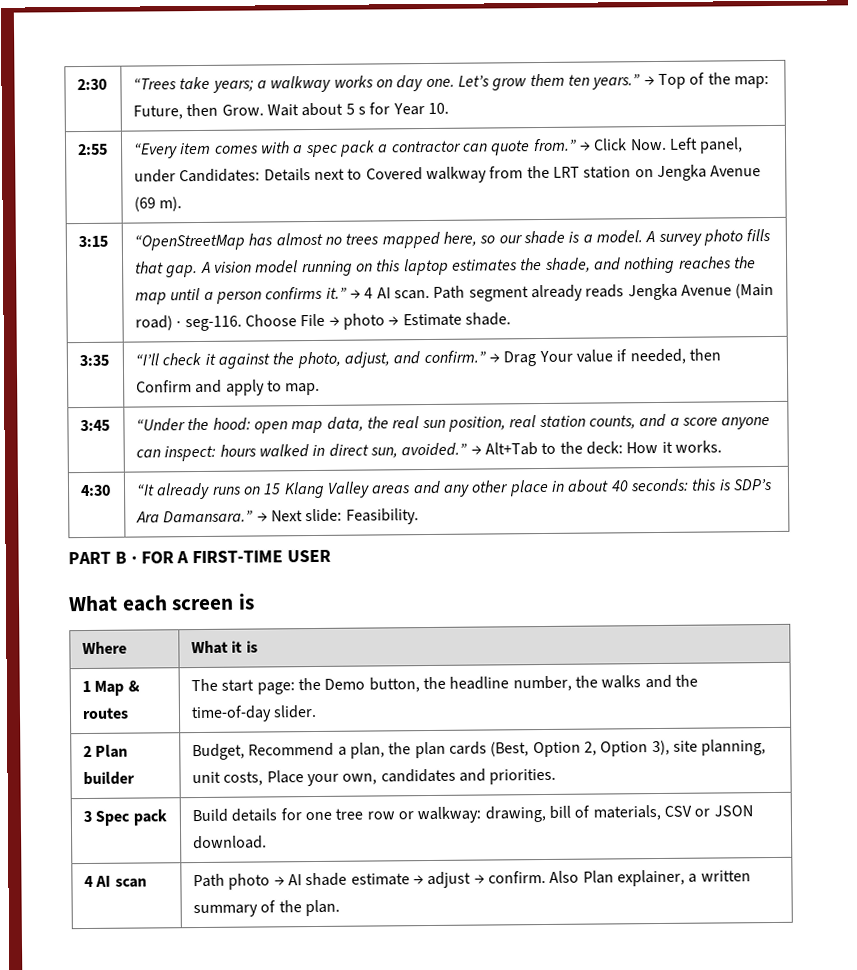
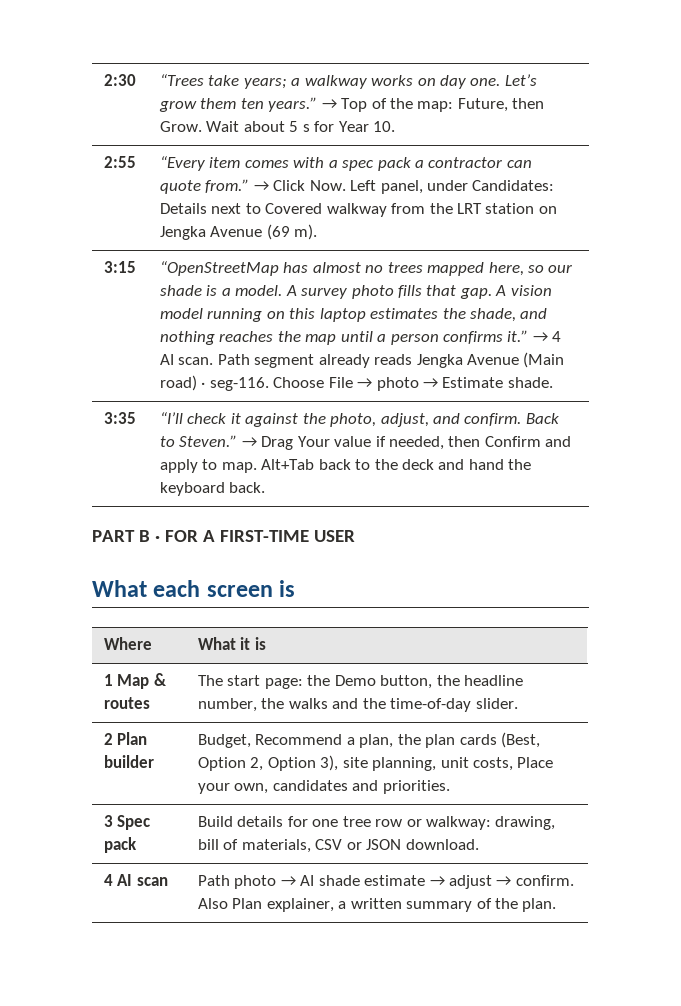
[423,350,486,364] confirm.” -> [464,413,559,426] [159,435,238,447] confirm. Back to Steven.”
[80,419,111,432] [136,413,771,434] [136,440,722,462] [80,484,112,497] [136,478,773,500] [136,508,419,525] // 3:45 | “Under the hood: open map data, the real sun position, real station counts, and a score anyone can inspect: hours walked in direct sun, avoided.” → Alt+Tab to the deck: How it works. // 4:30 | “It already runs on 15 Klang Valley areas and any other place in about 40 seconds: this is SDP’s Ara Damansara.” → Next slide: Feasibility. -> [261,459,532,470] [159,482,266,496] Alt+Tab back to the deck and hand the keyboard back.

